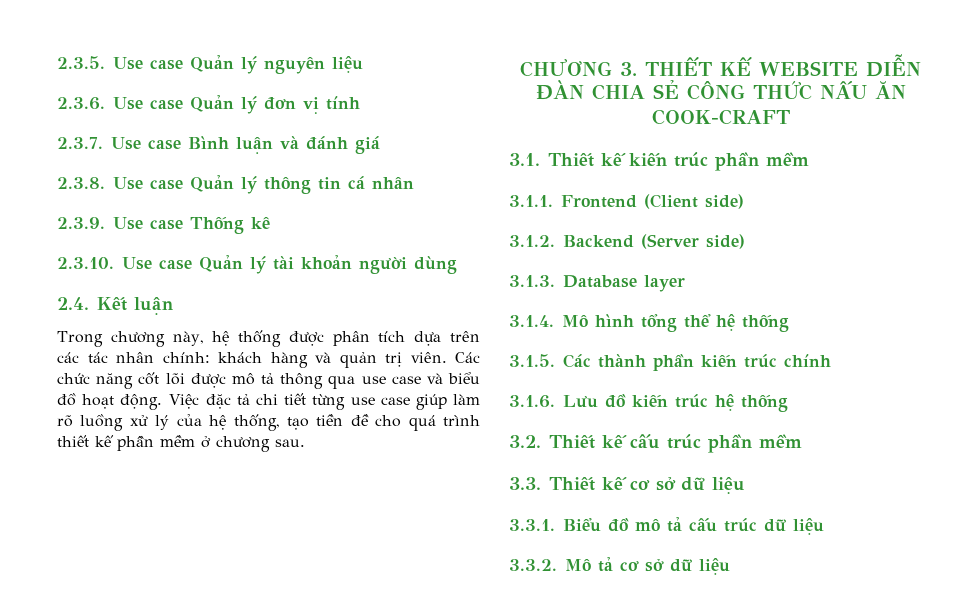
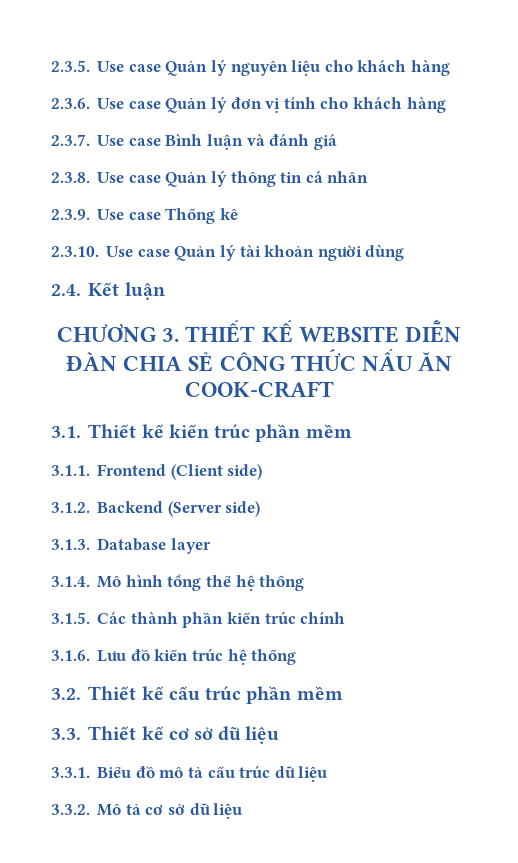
(363, 64) none -> [324,60,450,76] cho khách hàng
(360, 103) none -> [320,97,446,113] cho khách hàng
[57,330,480,347] [57,352,480,368] [57,372,481,389] [57,393,480,410] [57,414,481,431] [57,435,305,452] // Trong chương này, hệ thống được phân tích dựa trên các tác nhân chính: khách hàng và quản trị viên. Các chức năng cốt lõi được mô tả thông qua use case và biểu đồ hoạt động. Việc đặc tả chi tiết từng use case giúp làm rõ luồng xử lý của hệ thống, tạo tiền đề cho quá trình thiết kế phần mềm ở chương sau. -> (165, 291) none

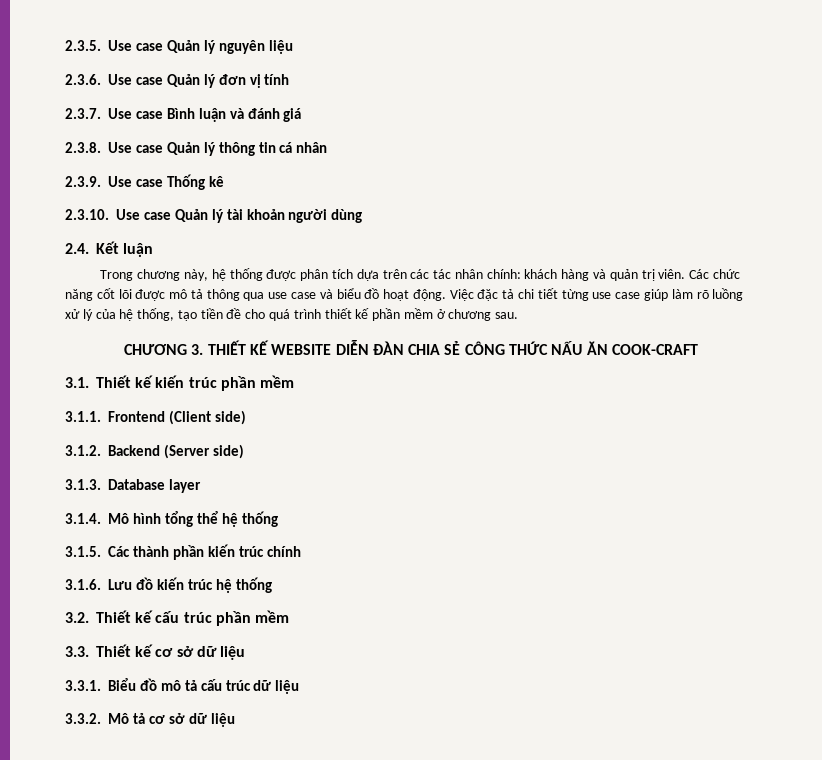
[324,60,450,76] cho khách hàng -> (293, 47) none
[320,97,446,113] cho khách hàng -> (290, 79) none
(165, 291) none -> [100,268,740,281] [65,288,744,301] [65,308,519,321] // Trong chương này, hệ thống được phân tích dựa trên các tác nhân chính: khách hàng và quản trị viên. Các chức năng cốt lõi được mô tả thông qua use case và biểu đồ hoạt động. Việc đặc tả chi tiết từng use case giúp làm rõ luồng xử lý của hệ thống, tạo tiền đề cho quá trình thiết kế phần mềm ở chương sau.

